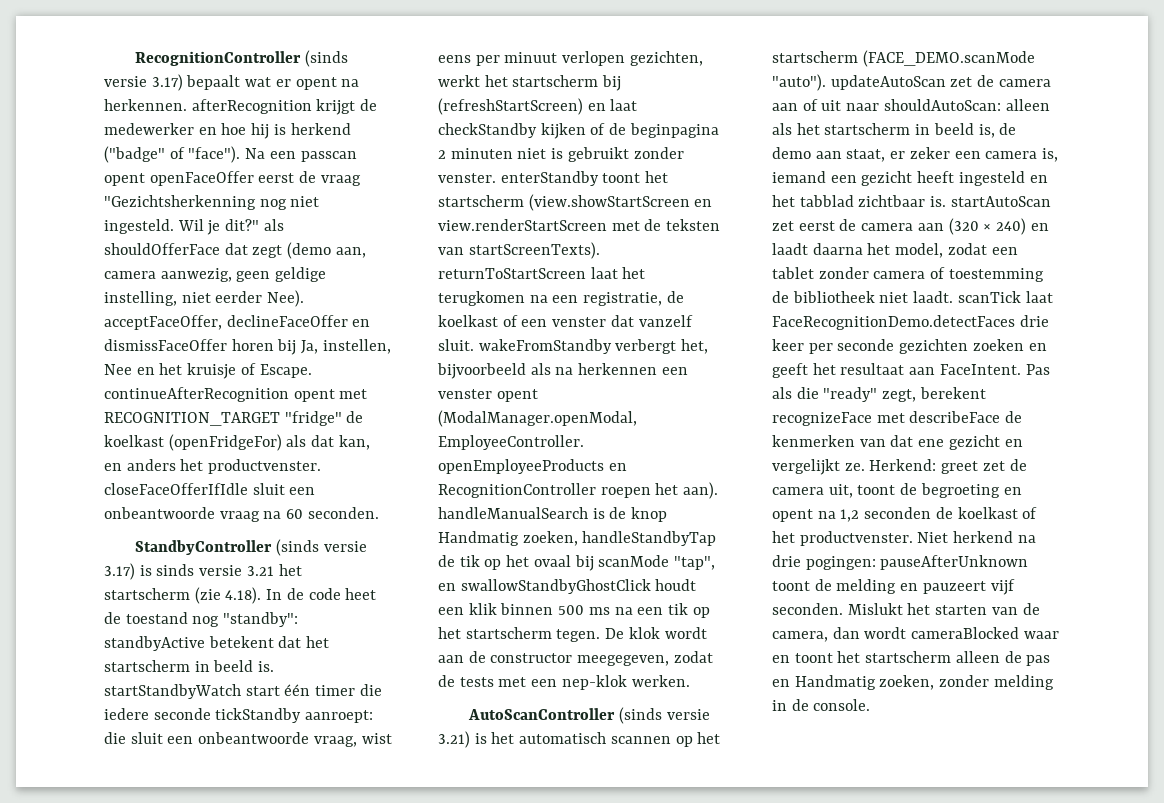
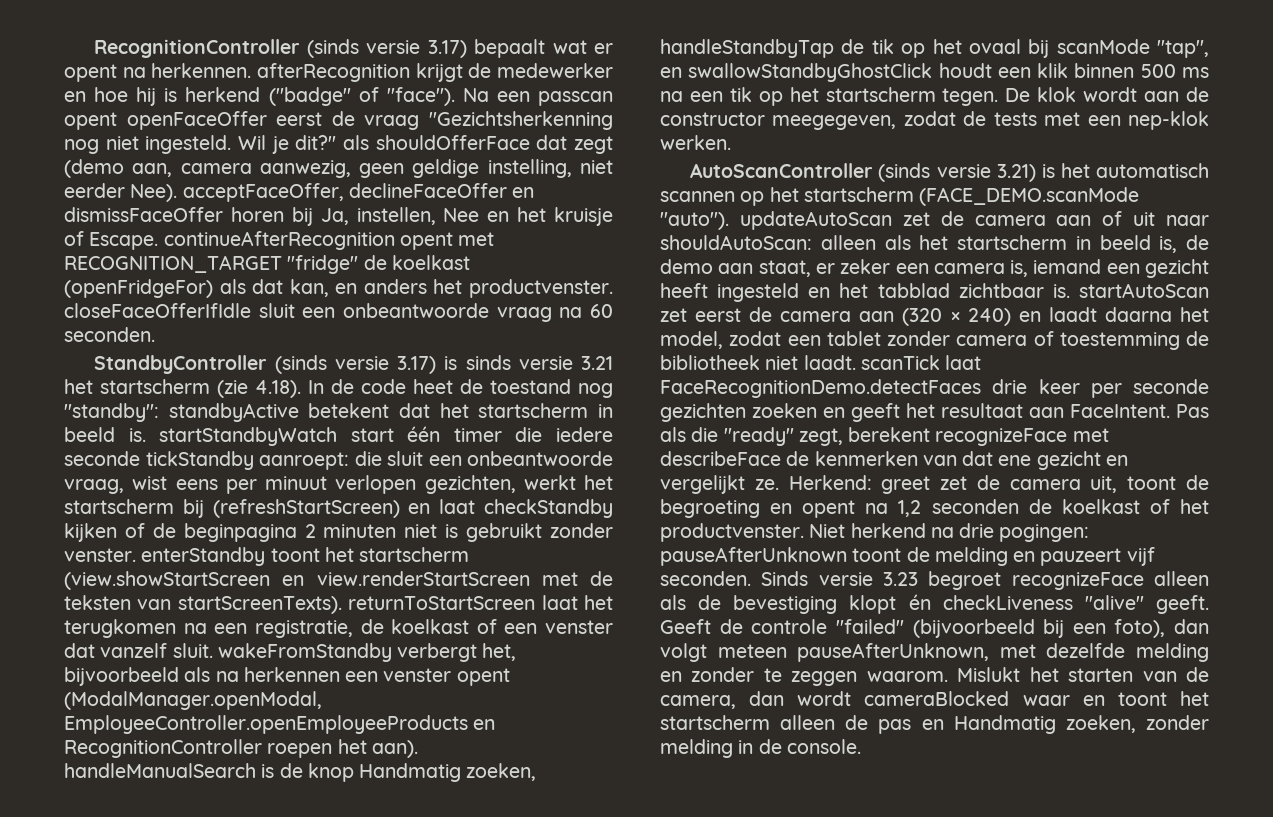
(843, 609) none -> [761,571,1209,590] [660,594,1209,614] [660,619,1209,638] [660,643,1209,662] [660,667,948,686] Sinds versie 3.23 begroet recognizeFace alleen als de bevestiging klopt én checkLiveness "alive" geeft. Geeft de controle "failed" (bijvoorbeeld bij een foto), dan volgt meteen pauseAfterUnknown, met dezelfde melding en zonder te zeggen waarom.

